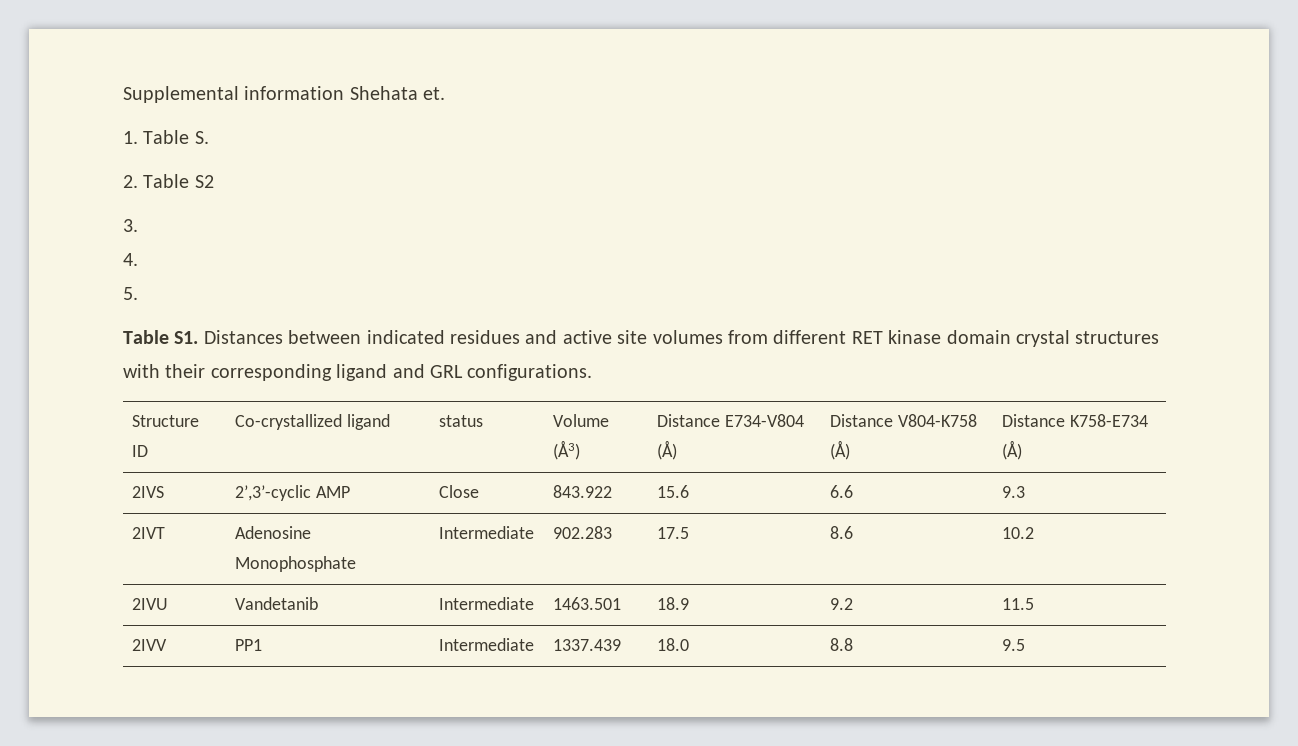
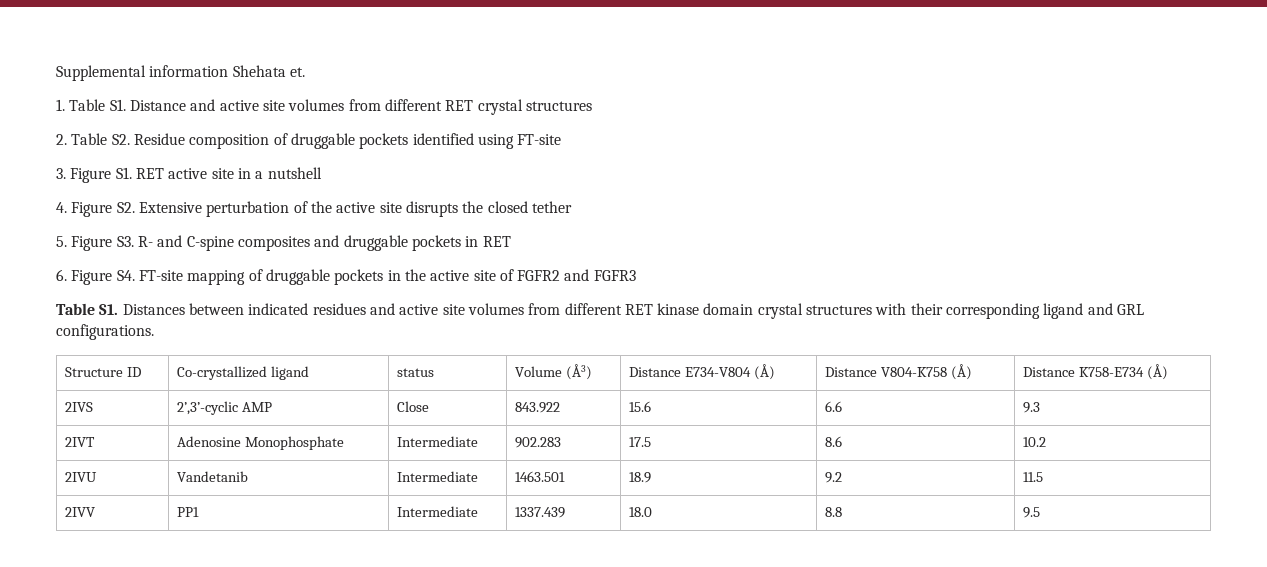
[194,131,209,144] [123,174,214,188] [123,219,138,232] [123,253,138,266] [123,287,138,300] S. // 2. Table S2 // 3. // 4. // 5. -> [109,99,592,115] [56,133,562,149] [56,167,322,183] [56,201,572,217] [56,235,511,251] [56,269,636,285] S1. Distance and active site volumes from different RET crystal structures // 2. Table S2. Residue composition of druggable pockets identified using FT-site // 3. Figure S1. RET active site in a nutshell // 4. Figure S2. Extensive perturbation of the active site disrupts the closed tether // 5. Figure S3. R- and C-spine composites and druggable pockets in RET // 6. Figure S4. FT-site mapping of druggable pockets in the active site of FGFR2 and FGFR3

